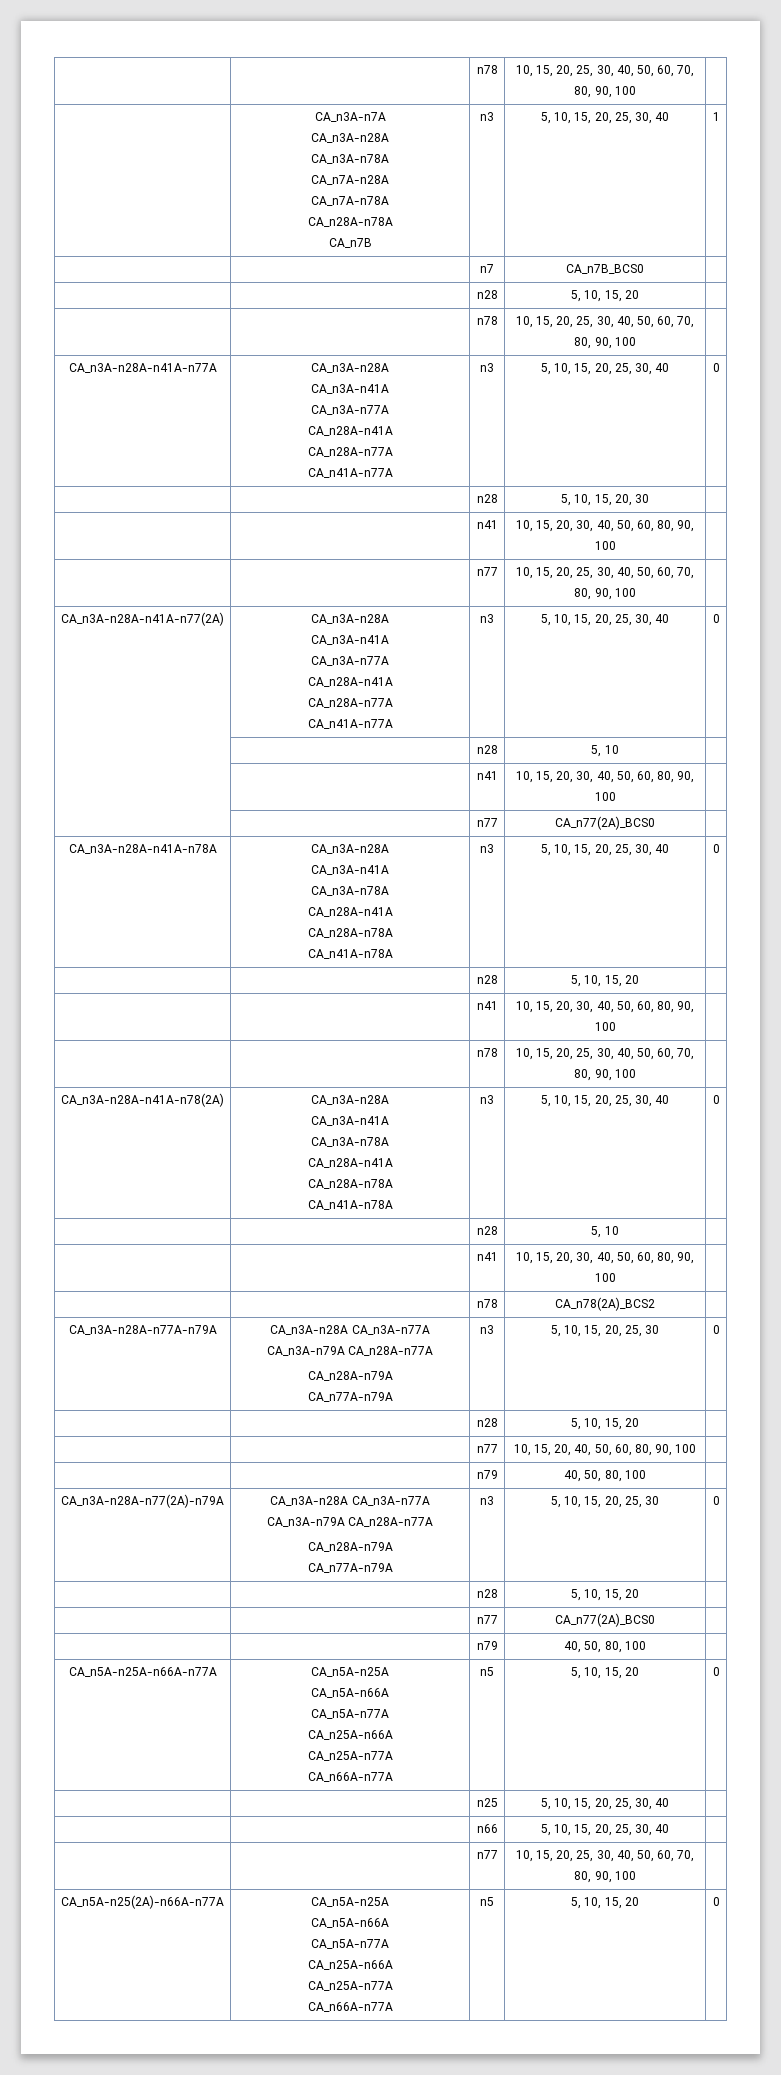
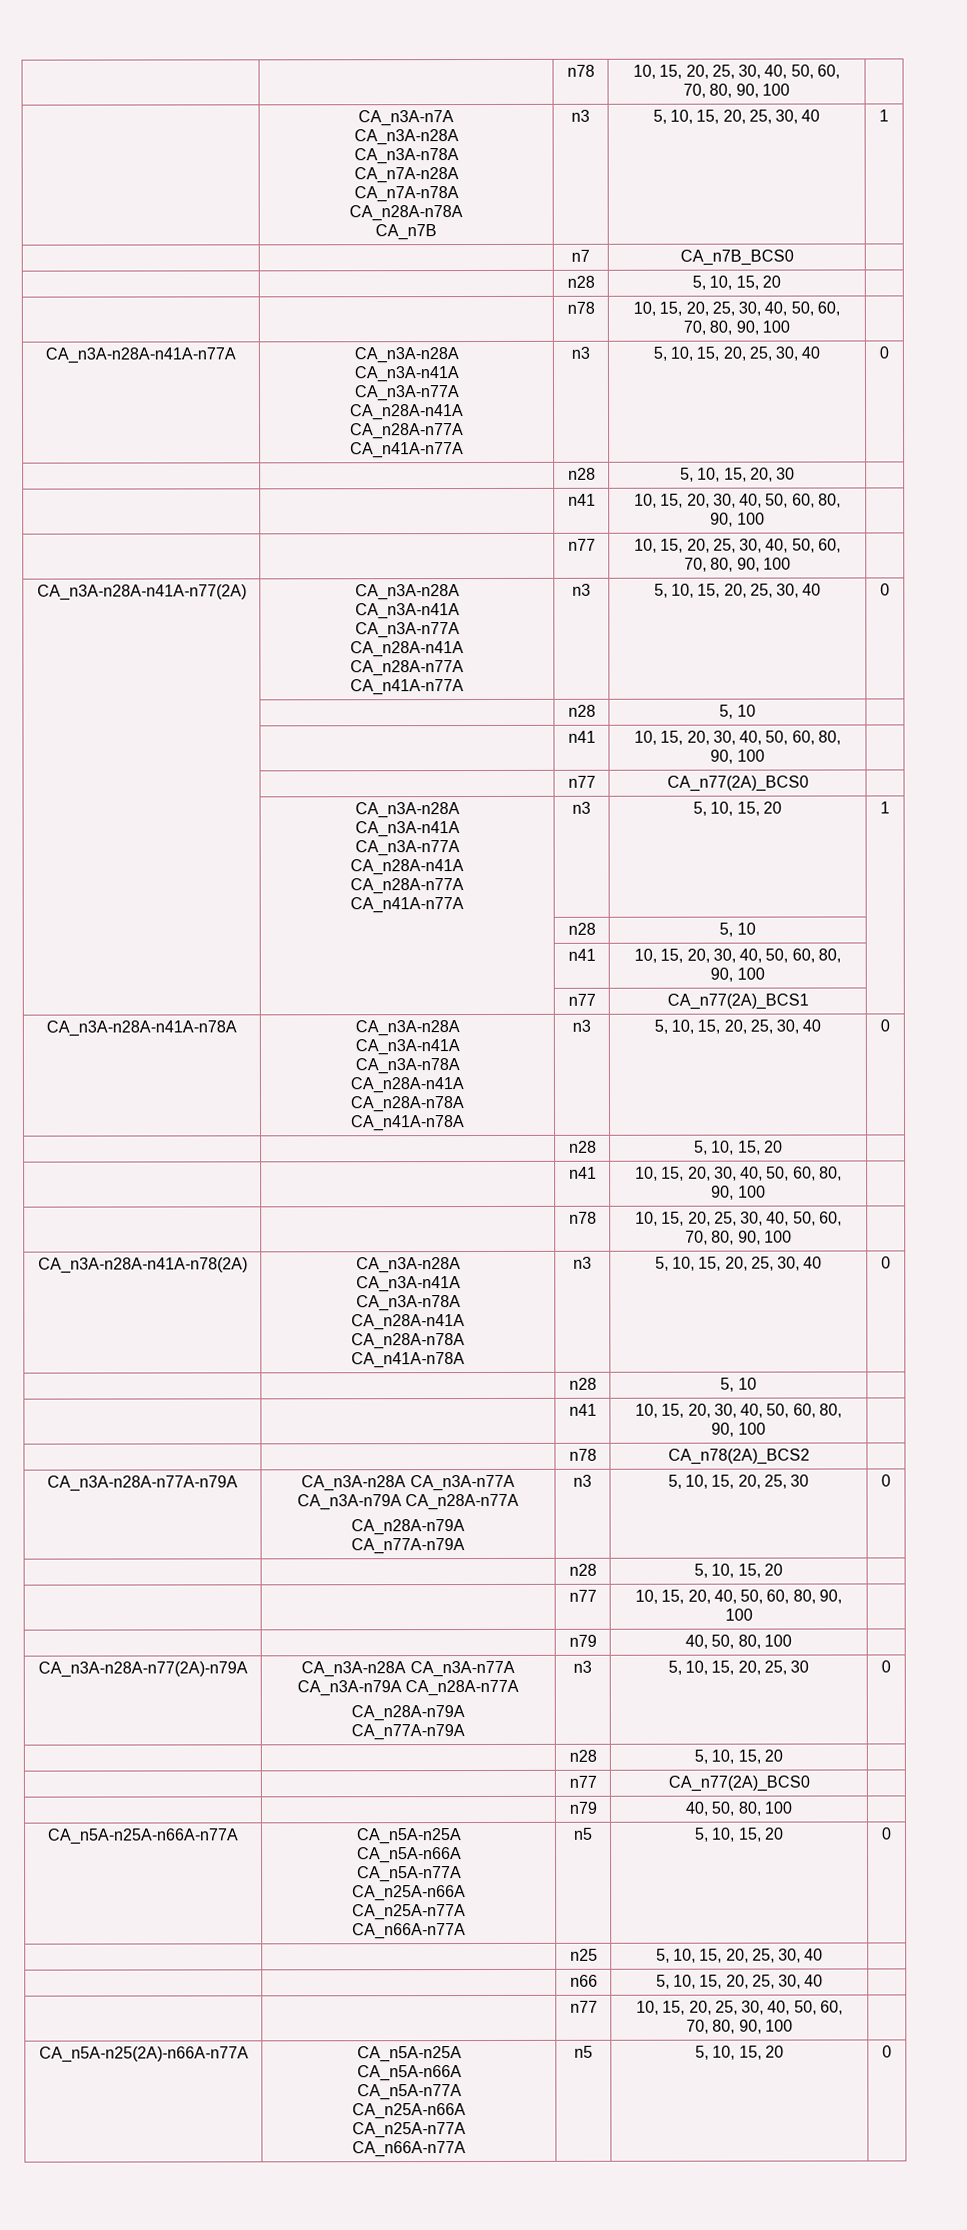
(655, 823) none -> [354,802,460,819] [354,821,460,838] [354,840,460,857] [350,859,464,876] [350,878,464,895] [350,897,464,914] [572,801,591,814] [693,801,782,816] [880,801,890,814] [567,922,596,935] [719,922,756,937] [567,948,596,961] [633,948,842,963] [710,967,765,982] [567,993,596,1006] [666,993,809,1010] // | CA_n3A-n28A // CA_n3A-n41A // CA_n3A-n77A // CA_n28A-n41A // CA_n28A-n77A // CA_n41A-n77A | n3 | 5, 10, 15, 20 | 1 // | | n28 | 5, 10 | // | | n41 | 10, 15, 20, 30, 40, 50, 60, 80, 90, 100 | // | | n77 | CA_n77(2A)_BCS1 |

